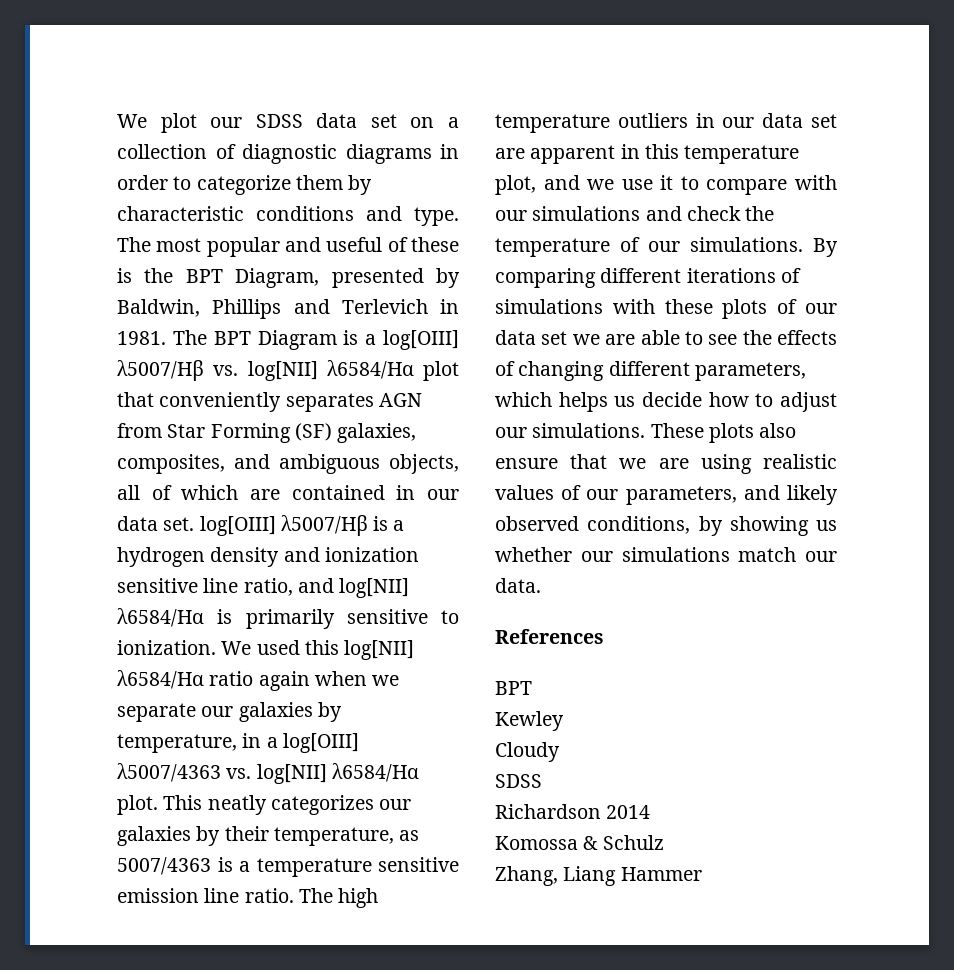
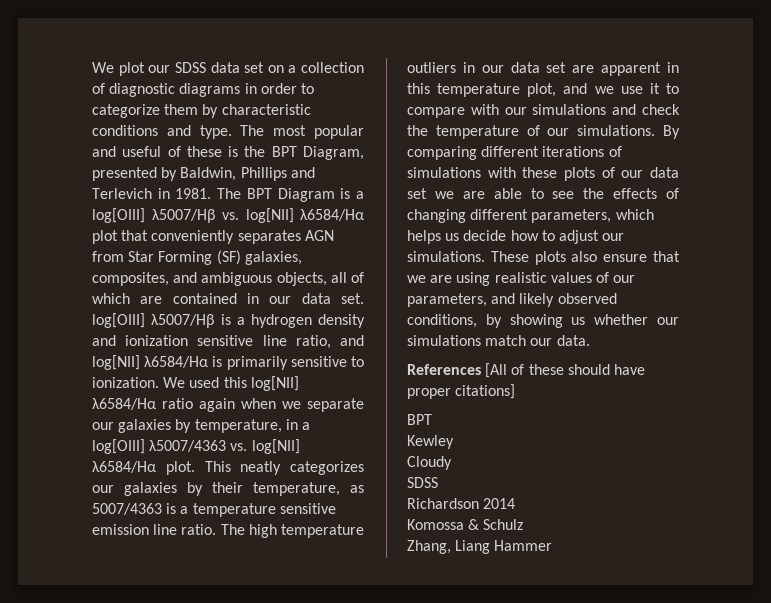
(604, 636) none -> [485,363,645,378] [407,384,516,399] [All of these should have proper citations]

